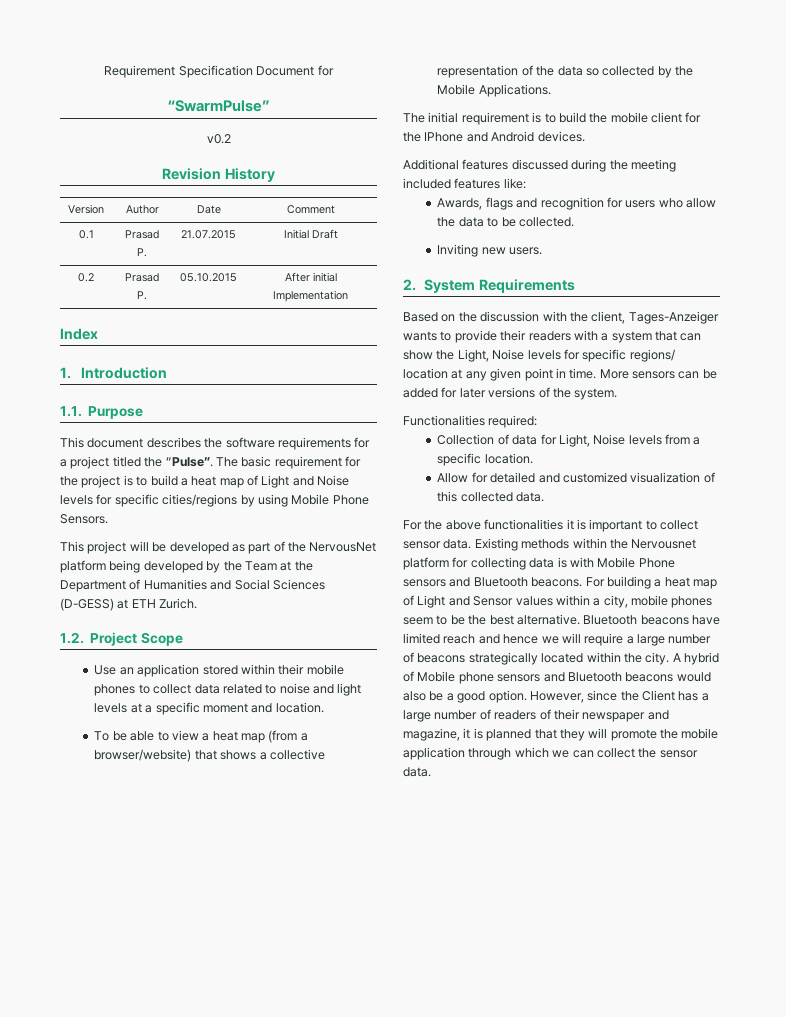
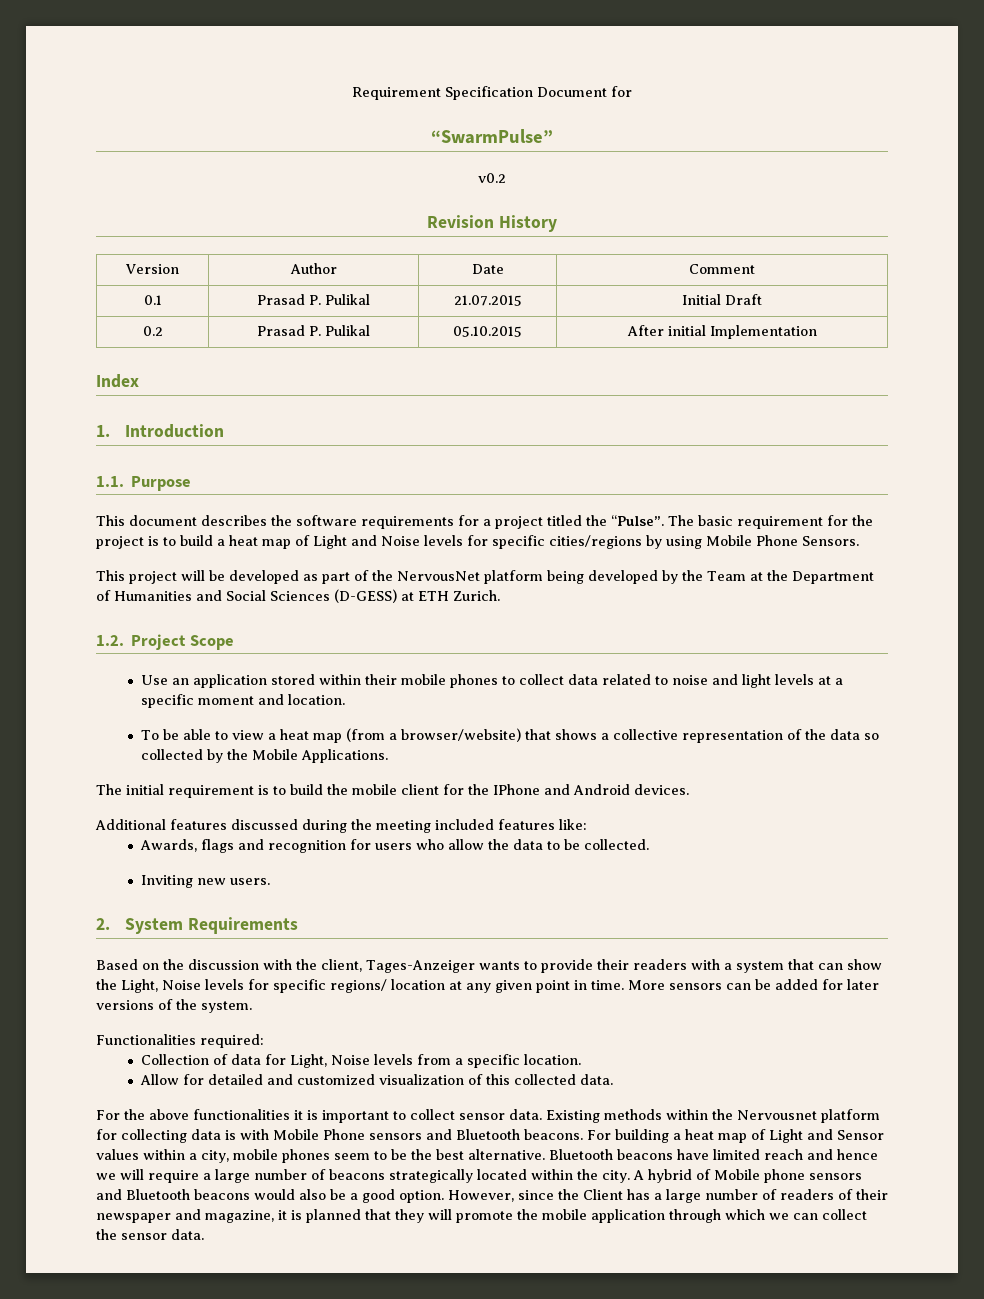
(147, 252) none -> [324,294,370,305] Pulikal
(147, 295) none -> [324,325,370,336] Pulikal

